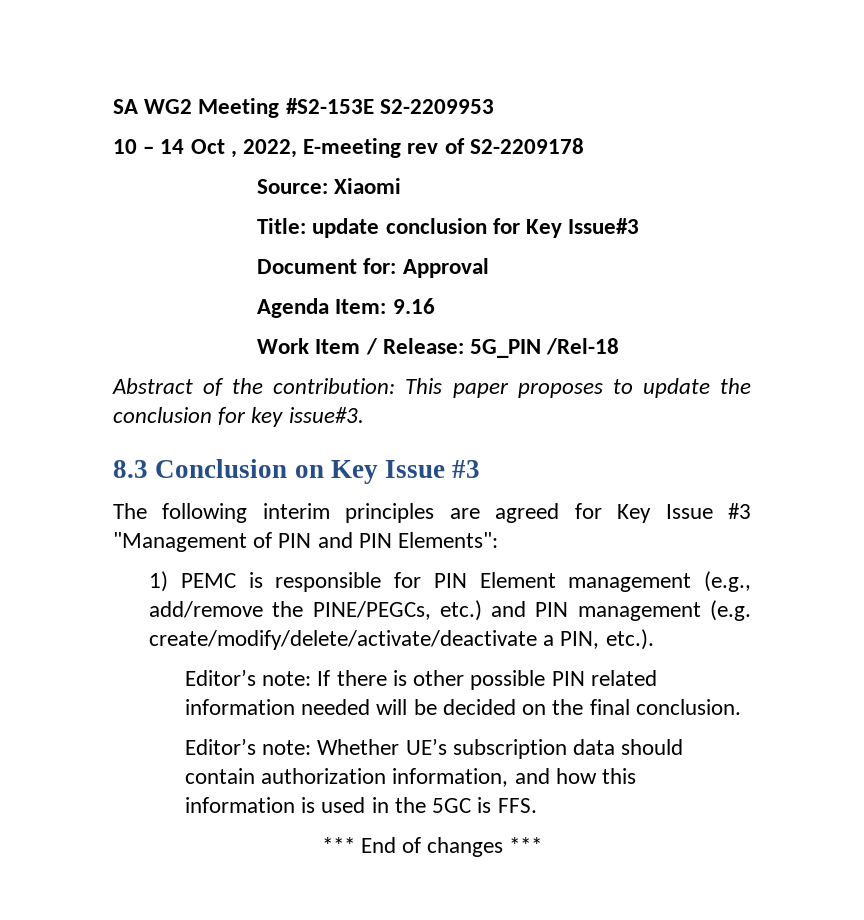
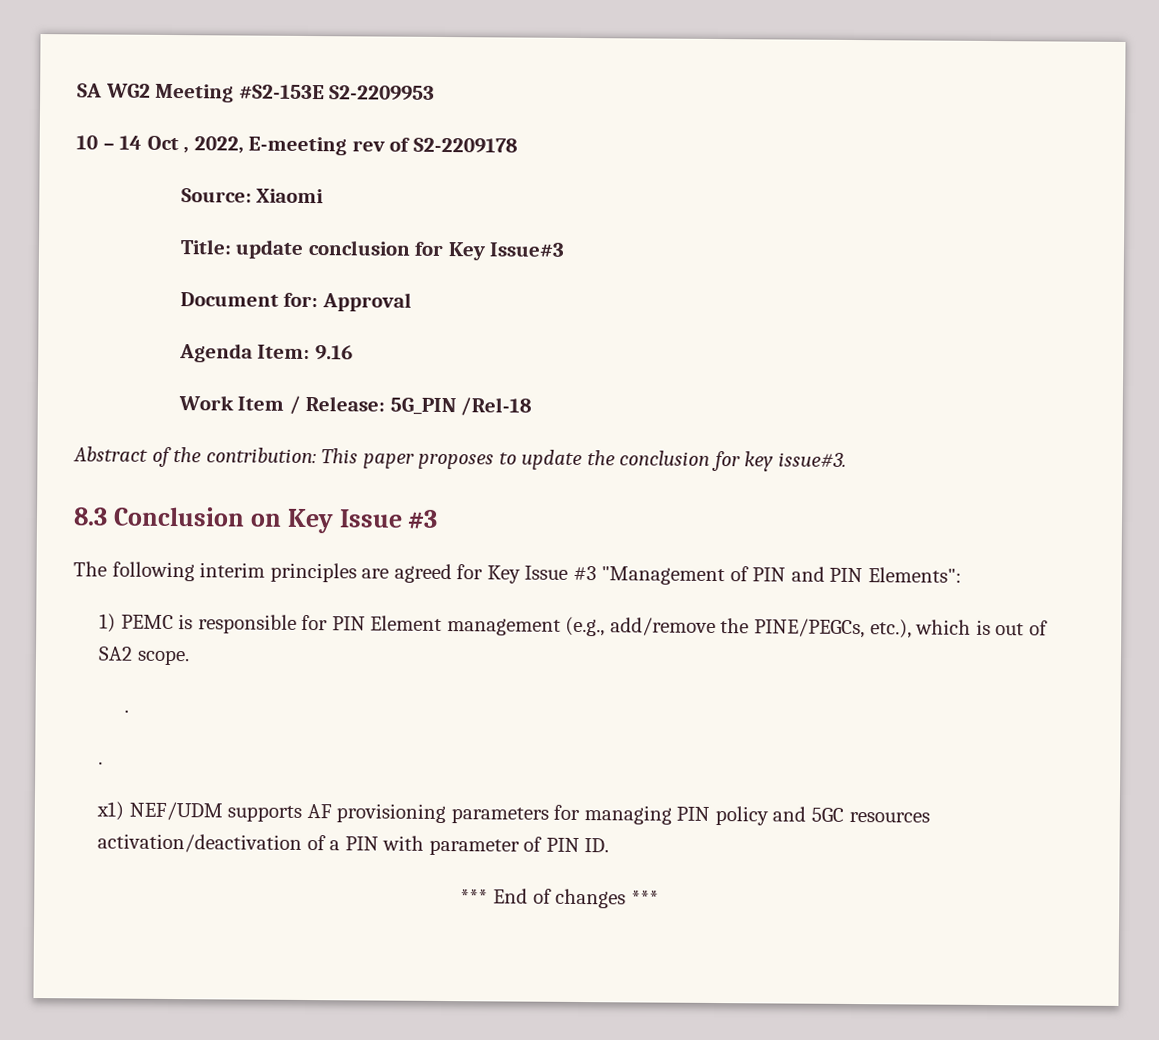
[439,600,751,621] [149,629,654,650] [185,669,657,690] [185,699,741,715] [185,738,684,759] [185,768,637,787] [185,797,537,813] etc.) and PIN management (e.g. create/modify/delete/activate/deactivate a PIN, etc.). // Editor’s note: If there is other possible PIN related information needed will be decided on the final conclusion. // Editor’s note: Whether UE’s subscription data should contain authorization information, and how this information is used in the 5GC is FFS. -> [869,619,1048,639] [98,646,190,666] [124,709,130,713] [98,761,104,765] [96,801,930,826] [97,833,610,856] etc.), which is out of SA2 scope. // . // . // x1) NEF/UDM supports AF provisioning parameters for managing PIN policy and 5GC resources activation/deactivation of a PIN with parameter of PIN ID.

